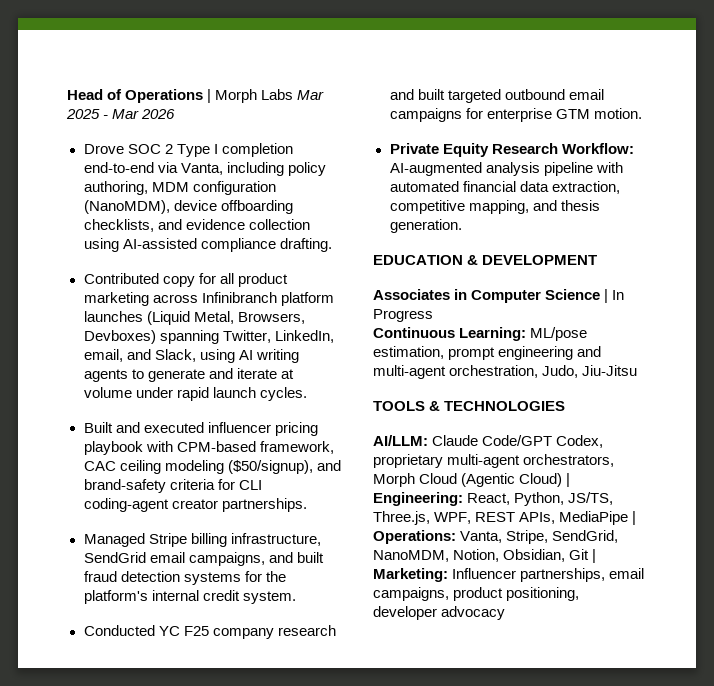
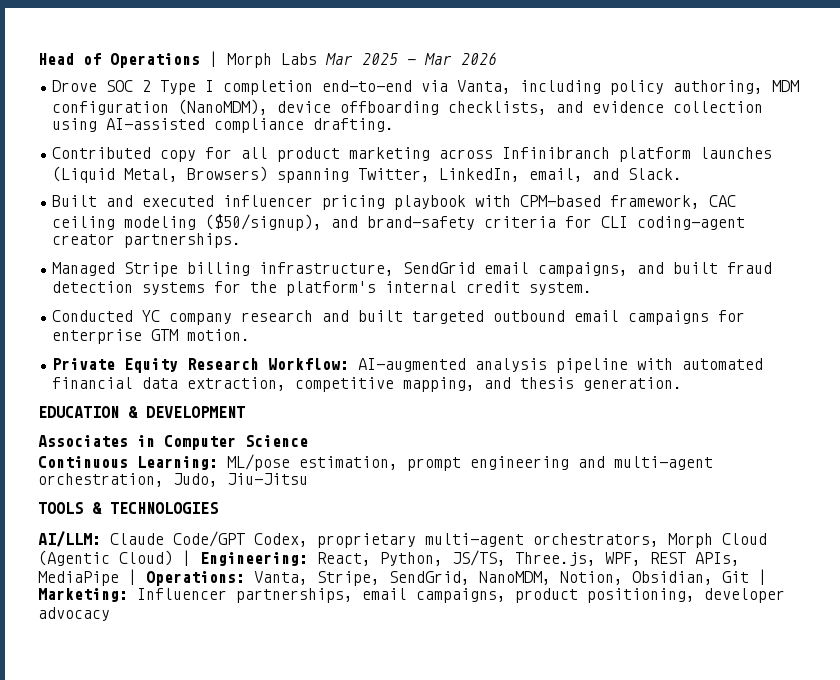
[237,312,305,324] [83,330,156,344] Browsers, Devboxes) -> [187,166,269,182] Browsers)
[154,349,299,363] [83,368,294,382] [83,387,307,401] Slack, using AI writing agents to generate and iterate at volume under rapid launch cycles. -> [628,168,683,180] Slack.
[183,626,209,636] F25 -> (161, 316) none
[604,289,625,303] [373,309,433,322] | In Progress -> (308, 441) none

